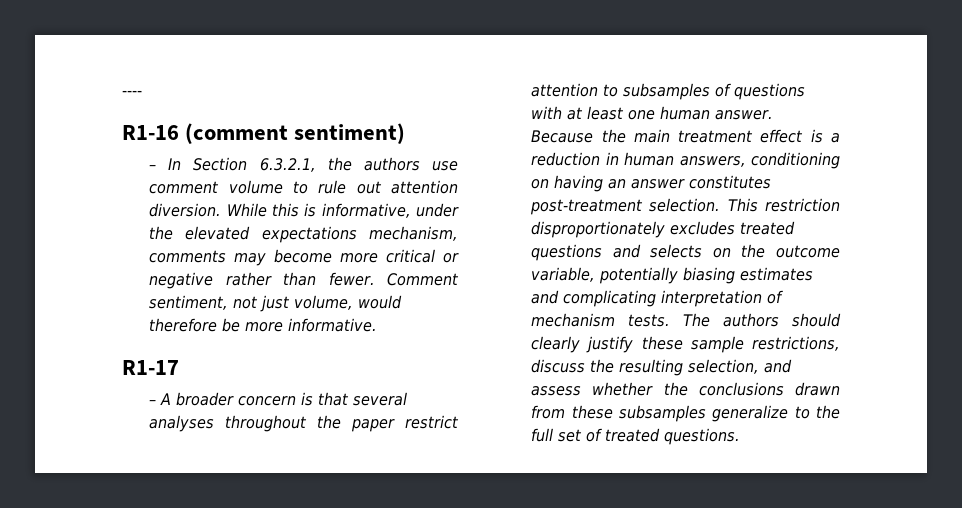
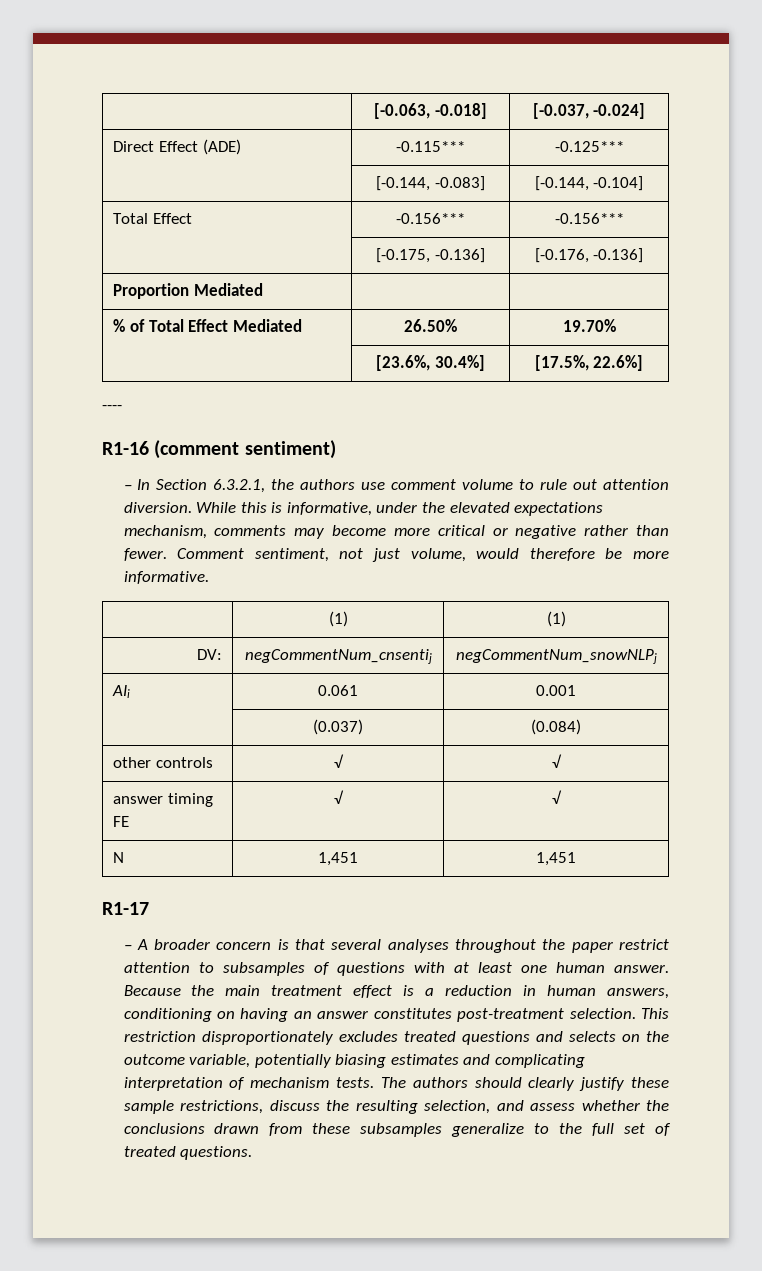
(122, 93) none -> [374,103,487,119] [532,103,646,119] [113,139,241,155] [396,141,465,152] [554,141,624,152] [376,176,485,191] [534,176,644,191] [113,213,192,224] [396,213,465,224] [554,213,624,224] [376,248,485,263] [534,248,644,263] [113,283,263,299] [113,319,302,332] [404,319,457,332] [562,319,616,332] [376,355,485,371] [534,355,644,371] | [-0.063, -0.018] | [-0.037, -0.024] // Direct Effect (ADE) | -0.115*** | -0.125*** // | [-0.144, -0.083] | [-0.144, -0.104] // Total Effect | -0.156*** | -0.156*** // | [-0.175, -0.136] | [-0.176, -0.136] // Proportion Mediated | | // % of Total Effect Mediated | 26.50% | 19.70% // | [23.6%, 30.4%] | [17.5%, 22.6%] //
(378, 325) none -> [328,611,348,627] [546,611,566,627] [196,649,222,660] [244,649,432,664] [455,649,657,664] [112,685,131,698] [318,685,358,696] [536,685,576,696] [313,719,363,735] [531,719,581,735] [113,757,213,768] [334,754,344,768] [552,754,562,768] [113,793,213,807] [113,816,130,827] [334,790,344,804] [552,790,562,804] [113,852,125,863] [318,852,358,866] [536,852,576,866] // | (1) | (1) // DV: | negCommentNum_cnsentij | negCommentNum_snowNLPj // AIi | 0.061 | 0.001 // | (0.037) | (0.084) // other controls | √ | √ // answer timing FE | √ | √ // N | 1,451 | 1,451

